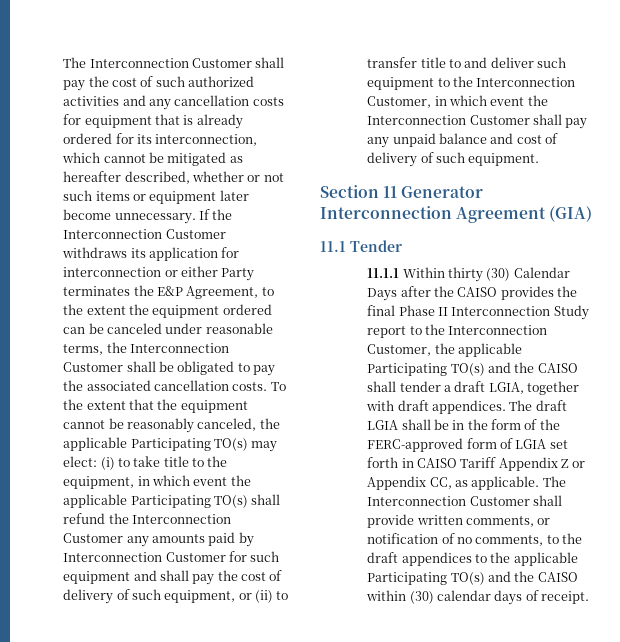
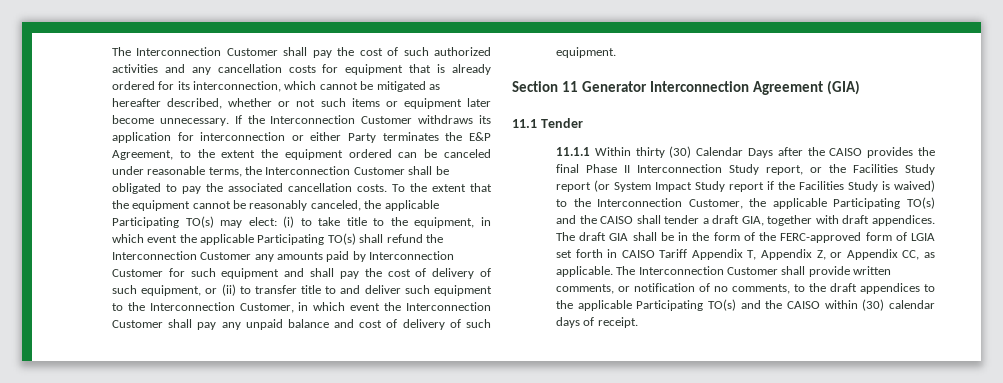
[367,326,407,338] report -> [765,164,936,175] [555,180,936,192] report, or the Facilities Study report (or System Impact Study report if the Facilities Study is waived)
[488,382,524,394] LGIA, -> [741,216,764,226] GIA,
[367,420,399,430] LGIA -> [609,233,629,241] GIA
[561,459,570,468] Z -> [747,249,826,260] T, Appendix Z,

